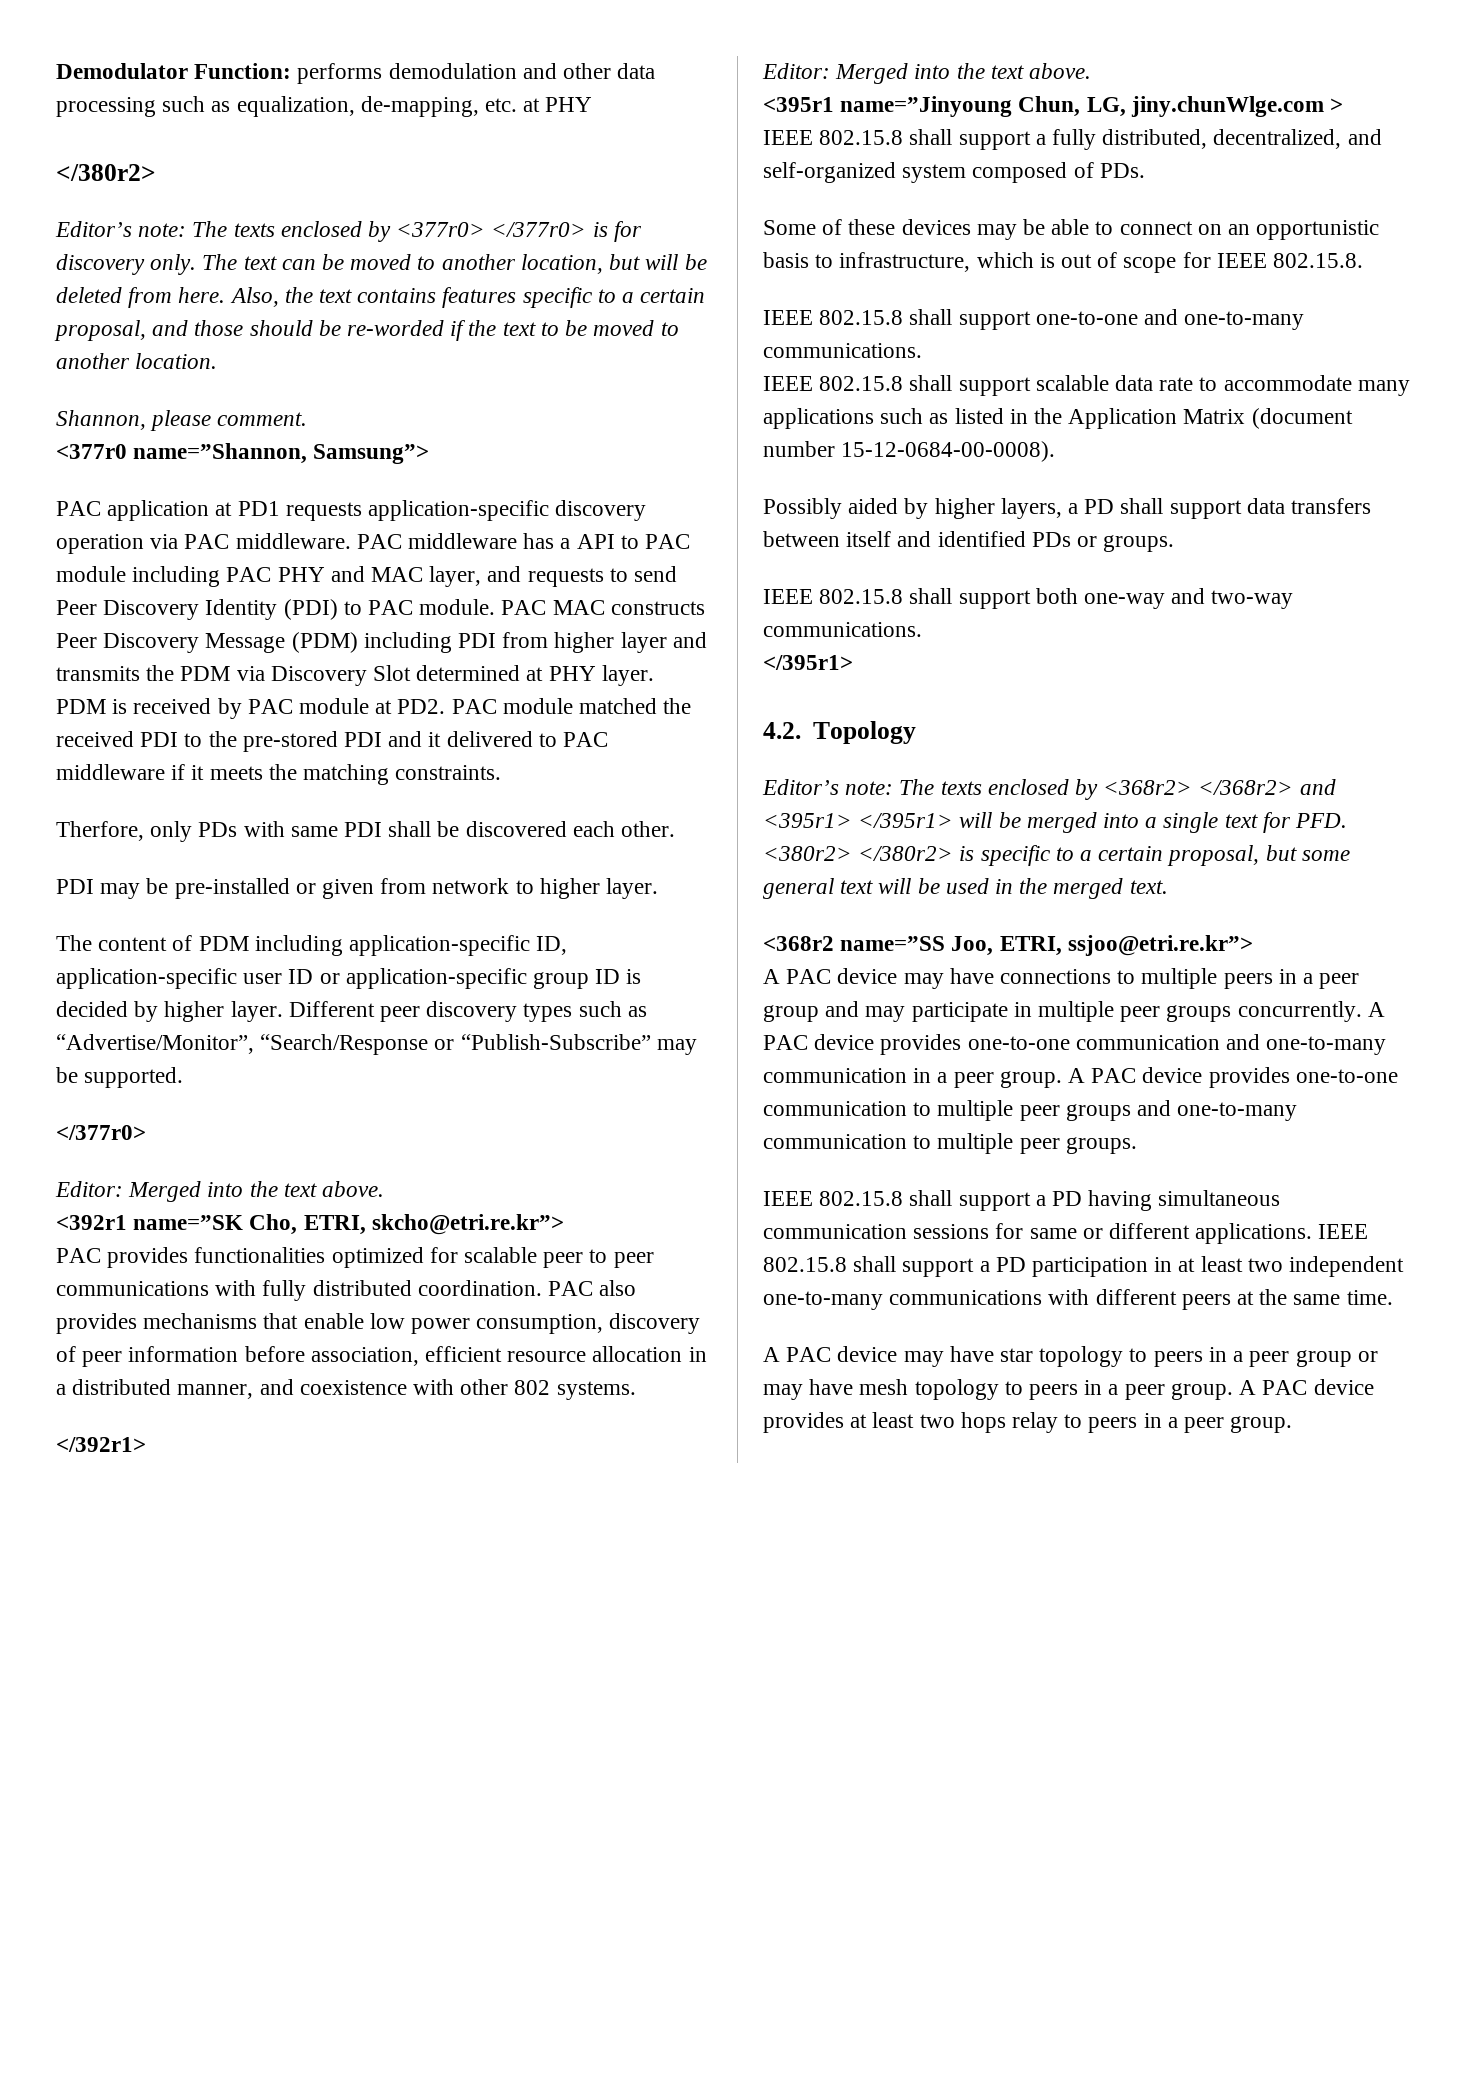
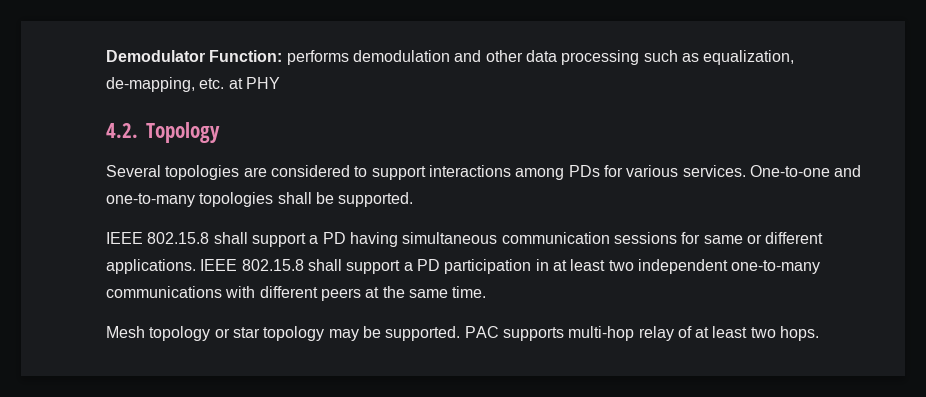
[56,164,156,181] [55,221,642,242] [56,254,707,275] [56,287,706,308] [54,320,679,341] [56,353,218,369] [56,410,308,431] [56,443,430,464] [56,500,647,521] [56,533,691,554] [56,566,678,587] [56,599,705,620] [56,632,707,653] [56,665,654,686] [56,698,692,719] [56,731,609,752] [56,764,502,785] [56,821,676,842] [56,878,659,899] [56,935,568,956] [56,968,642,989] [56,1001,647,1022] [56,1034,697,1055] [56,1067,184,1088] [56,1125,146,1140] [55,1181,385,1202] [56,1214,564,1235] [56,1247,654,1268] [56,1280,637,1301] [56,1313,701,1334] [56,1346,707,1367] [56,1379,636,1400] [56,1437,146,1452] [762,63,1092,84] [763,96,1344,117] [763,129,1382,150] [763,162,1145,183] [763,219,1380,240] [763,252,1364,273] [763,309,1305,330] [763,343,922,358] [763,375,1410,396] [763,408,1353,429] [763,441,1056,462] [763,498,1372,519] [763,531,1175,552] [763,588,1294,609] [763,622,922,637] [763,655,853,670] [763,721,916,744] [762,779,1336,800] [763,812,1348,833] [763,845,1350,866] [763,878,1168,899] [763,935,1253,956] [763,968,1360,989] [763,1001,1385,1022] [763,1034,1387,1055] [763,1067,1398,1088] [763,1100,1298,1121] [763,1133,1137,1154] </380r2> // Editor’s note: The texts enclosed by <377r0> </377r0> is for discovery only. The text can be moved to another location, but will be deleted from here. Also, the text contains features specific to a certain proposal, and those should be re-worded if the text to be moved to another location. // Shannon, please comment. // <377r0 name=”Shannon, Samsung”> // PAC application at PD1 requests application-specific discovery operation via PAC middleware. PAC middleware has a API to PAC module including PAC PHY and MAC layer, and requests to send Peer Discovery Identity (PDI) to PAC module. PAC MAC constructs Peer Discovery Message (PDM) including PDI from higher layer and transmits the PDM via Discovery Slot determined at PHY layer. PDM is received by PAC module at PD2. PAC module matched the received PDI to the pre-stored PDI and it delivered to PAC middleware if it meets the matching constraints. // Therfore, only PDs with same PDI shall be discovered each other. // PDI may be pre-installed or given from network to higher layer. // The content of PDM including application-specific ID, application-specific user ID or application-specific group ID is decided by higher layer. Different peer discovery types such as “Advertise/Monitor”, “Search/Response or “Publish-Subscribe” may be supported. // </377r0> // Editor: Merged into the text above. // <392r1 name=”SK Cho, ETRI, skcho@etri.re.kr”> // PAC provides functionalities optimized for scalable peer to peer communications with fully distributed coordination. PAC also provides mechanisms that enable low power consumption, discovery of peer information before association, efficient resource allocation in a distributed manner, and coexistence with other 802 systems. // </392r1> // Editor: Merged into the text above. // <395r1 name=”Jinyoung Chun, LG, jiny.chunWlge.com > // IEEE 802.15.8 shall support a fully distributed, decentralized, and self-organized system composed of PDs. // Some of these devices may be able to connect on an opportunistic basis to infrastructure, which is out of scope for IEEE 802.15.8. // IEEE 802.15.8 shall support one-to-one and one-to-many communications. // IEEE 802.15.8 shall support scalable data rate to accommodate many applications such as listed in the Application Matrix (document number 15-12-0684-00-0008). // Possibly aided by higher layers, a PD shall support data transfers between itself and identified PDs or groups. // IEEE 802.15.8 shall support both one-way and two-way communications. // </395r1> // 4.2. Topology // Editor’s note: The texts enclosed by <368r2> </368r2> and <395r1> </395r1> will be merged into a single text for PFD. <380r2> </380r2> is specific to a certain proposal, but some general text will be used in the merged text. // <368r2 name=”SS Joo, ETRI, ssjoo@etri.re.kr”> // A PAC device may have connections to multiple peers in a peer group and may participate in multiple peer groups concurrently. A PAC device provides one-to-one communication and one-to-many communication in a peer group. A PAC device provides one-to-one communication to multiple peer groups and one-to-many communication to multiple peer groups. -> [106,122,220,143] [106,165,862,180] [106,192,414,207] 4.2. Topology // Several topologies are considered to support interactions among PDs for various services. One-to-one and one-to-many topologies shall be supported.
[763,1346,1378,1367] [763,1379,1374,1400] [763,1412,1293,1433] A PAC device may have star topology to peers in a peer group or may have mesh topology to peers in a peer group. A PAC device provides at least two hops relay to peers in a peer group. -> [106,326,820,341] Mesh topology or star topology may be supported. PAC supports multi-hop relay of at least two hops.

